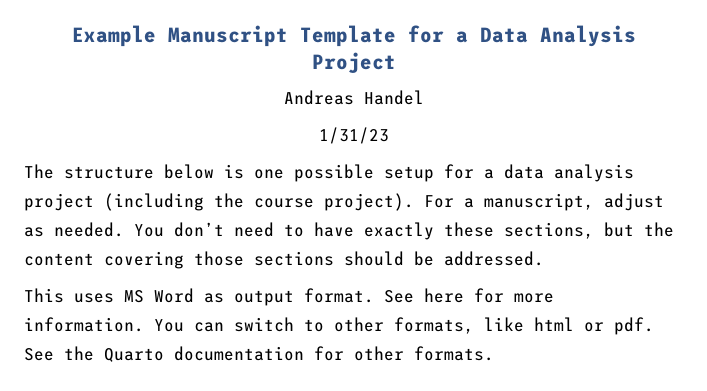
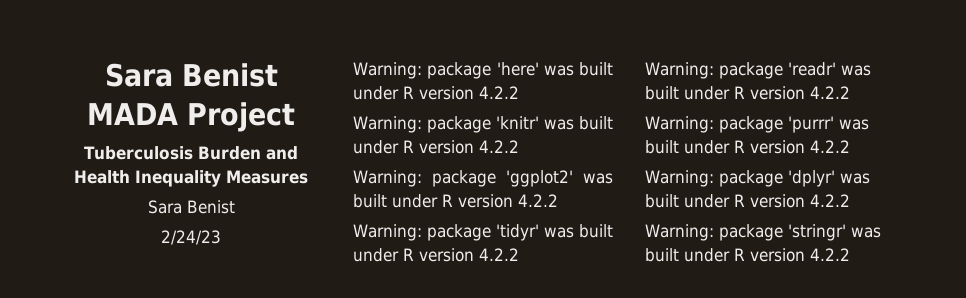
[71,25,636,47] [311,52,396,73] [283,90,424,105] [318,127,389,144] [24,164,634,182] [24,193,664,211] [24,222,674,240] [24,251,544,269] [24,288,554,306] [24,317,654,335] [24,346,494,362] Example Manuscript Template for a Data Analysis Project // Andreas Handel // 1/31/23 // The structure below is one possible setup for a data analysis project (including the course project). For a manuscript, adjust as needed. You don’t need to have exactly these sections, but the content covering those sections should be addressed. // This uses MS Word as output format. See here for more information. You can switch to other formats, like html or pdf. See the Quarto documentation for other formats. -> [104,63,278,87] [87,102,295,132] [84,146,298,160] [74,170,308,187] [147,200,235,214] [161,230,221,245] [353,62,613,79] [353,86,519,100] [353,116,613,133] [353,140,519,154] [353,170,613,187] [353,194,558,208] [353,224,613,241] [353,248,519,262] [645,62,871,79] [645,86,850,100] [645,116,869,133] [645,140,850,154] [645,170,870,187] [645,194,850,208] [645,224,881,241] [645,248,850,262] Sara Benist MADA Project // Tuberculosis Burden and Health Inequality Measures // Sara Benist // 2/24/23 // Warning: package 'here' was built under R version 4.2.2 // Warning: package 'knitr' was built under R version 4.2.2 // Warning: package 'ggplot2' was built under R version 4.2.2 // Warning: package 'tidyr' was built under R version 4.2.2 // Warning: package 'readr' was built under R version 4.2.2 // Warning: package 'purrr' was built under R version 4.2.2 // Warning: package 'dplyr' was built under R version 4.2.2 // Warning: package 'stringr' was built under R version 4.2.2

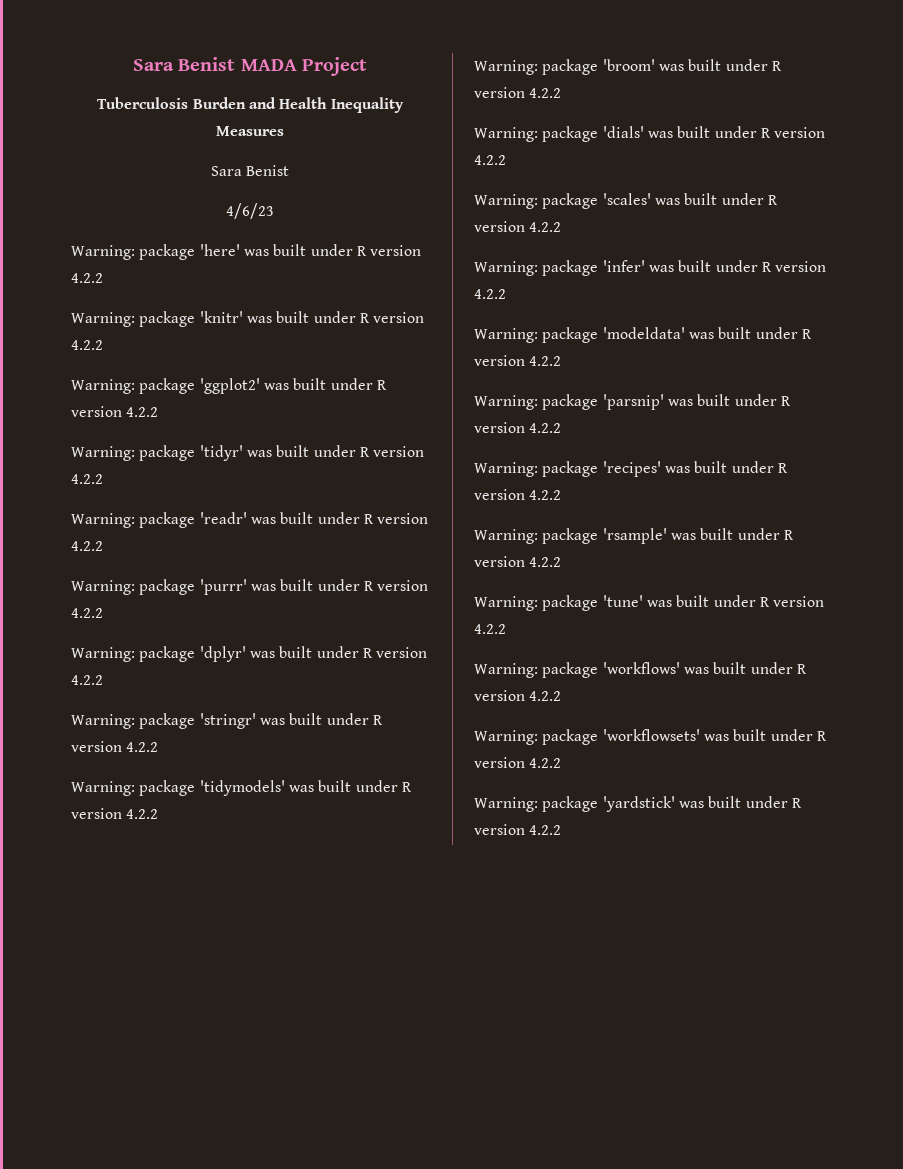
[161,230,221,245] 2/24/23 -> [226,203,274,219] 4/6/23
(850, 254) none -> [71,780,412,796] [71,808,159,819] [474,59,782,75] [474,87,562,98] [474,126,826,142] [474,155,506,165] [474,193,778,209] [474,221,562,232] [474,260,827,276] [474,289,506,299] [474,327,812,343] [474,355,562,366] [474,394,791,410] [474,422,562,433] [474,461,788,477] [474,489,562,500] [474,528,794,544] [474,556,562,567] [474,595,825,611] [474,624,506,634] [474,662,807,678] [474,690,562,701] [474,729,827,745] [474,757,562,768] [474,796,802,812] [474,824,562,835] // Warning: package 'tidymodels' was built under R version 4.2.2 // Warning: package 'broom' was built under R version 4.2.2 // Warning: package 'dials' was built under R version 4.2.2 // Warning: package 'scales' was built under R version 4.2.2 // Warning: package 'infer' was built under R version 4.2.2 // Warning: package 'modeldata' was built under R version 4.2.2 // Warning: package 'parsnip' was built under R version 4.2.2 // Warning: package 'recipes' was built under R version 4.2.2 // Warning: package 'rsample' was built under R version 4.2.2 // Warning: package 'tune' was built under R version 4.2.2 // Warning: package 'workflows' was built under R version 4.2.2 // Warning: package 'workflowsets' was built under R version 4.2.2 // Warning: package 'yardstick' was built under R version 4.2.2

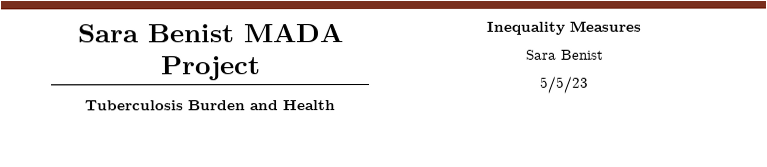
[226,203,274,219] [71,244,422,260] [71,273,103,283] [71,311,425,327] [71,340,103,350] [71,378,387,394] [71,406,159,417] [71,445,425,461] [71,474,103,484] [71,512,429,528] [71,541,103,551] [71,579,429,595] [71,608,103,618] [71,646,428,662] [71,675,103,685] [71,713,383,729] [71,741,159,752] [71,780,412,796] [71,808,159,819] [474,59,782,75] [474,87,562,98] [474,126,826,142] [474,155,506,165] [474,193,778,209] [474,221,562,232] [474,260,827,276] [474,289,506,299] [474,327,812,343] [474,355,562,366] [474,394,791,410] [474,422,562,433] [474,461,788,477] [474,489,562,500] [474,528,794,544] [474,556,562,567] [474,595,825,611] [474,624,506,634] [474,662,807,678] [474,690,562,701] [474,729,827,745] [474,757,562,768] [474,796,802,812] [474,824,562,835] 4/6/23 // Warning: package 'here' was built under R version 4.2.2 // Warning: package 'knitr' was built under R version 4.2.2 // Warning: package 'ggplot2' was built under R version 4.2.2 // Warning: package 'tidyr' was built under R version 4.2.2 // Warning: package 'readr' was built under R version 4.2.2 // Warning: package 'purrr' was built under R version 4.2.2 // Warning: package 'dplyr' was built under R version 4.2.2 // Warning: package 'stringr' was built under R version 4.2.2 // Warning: package 'tidymodels' was built under R version 4.2.2 // Warning: package 'broom' was built under R version 4.2.2 // Warning: package 'dials' was built under R version 4.2.2 // Warning: package 'scales' was built under R version 4.2.2 // Warning: package 'infer' was built under R version 4.2.2 // Warning: package 'modeldata' was built under R version 4.2.2 // Warning: package 'parsnip' was built under R version 4.2.2 // Warning: package 'recipes' was built under R version 4.2.2 // Warning: package 'rsample' was built under R version 4.2.2 // Warning: package 'tune' was built under R version 4.2.2 // Warning: package 'workflows' was built under R version 4.2.2 // Warning: package 'workflowsets' was built under R version 4.2.2 // Warning: package 'yardstick' was built under R version 4.2.2 -> [539,75,589,94] 5/5/23

